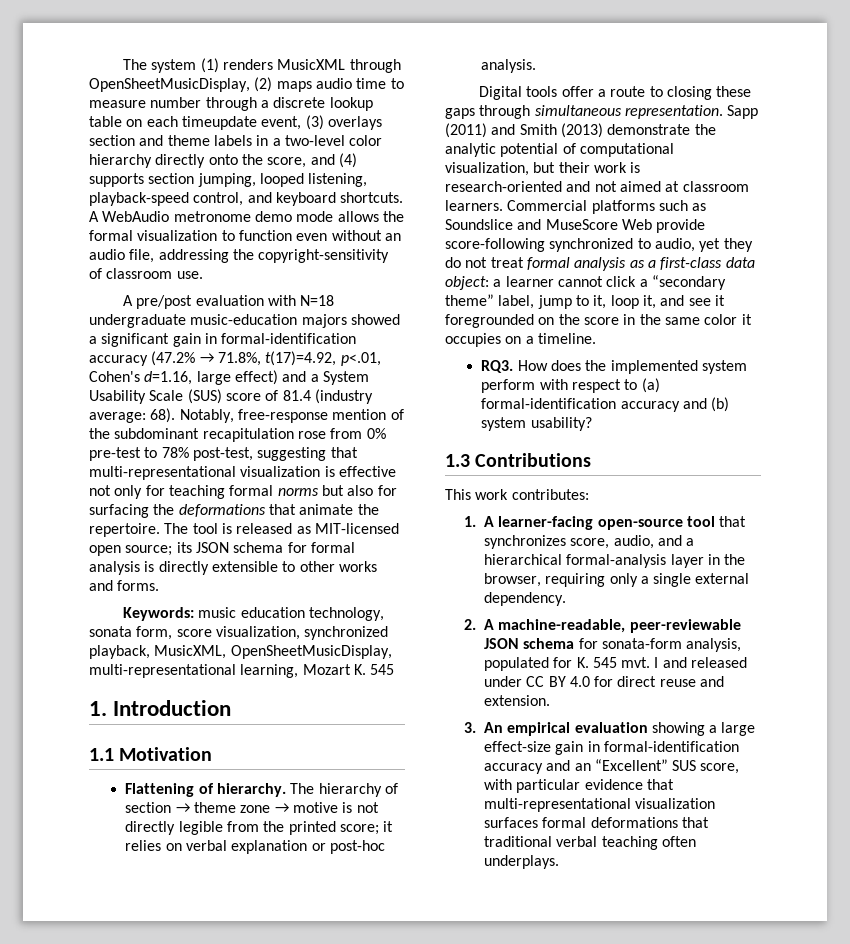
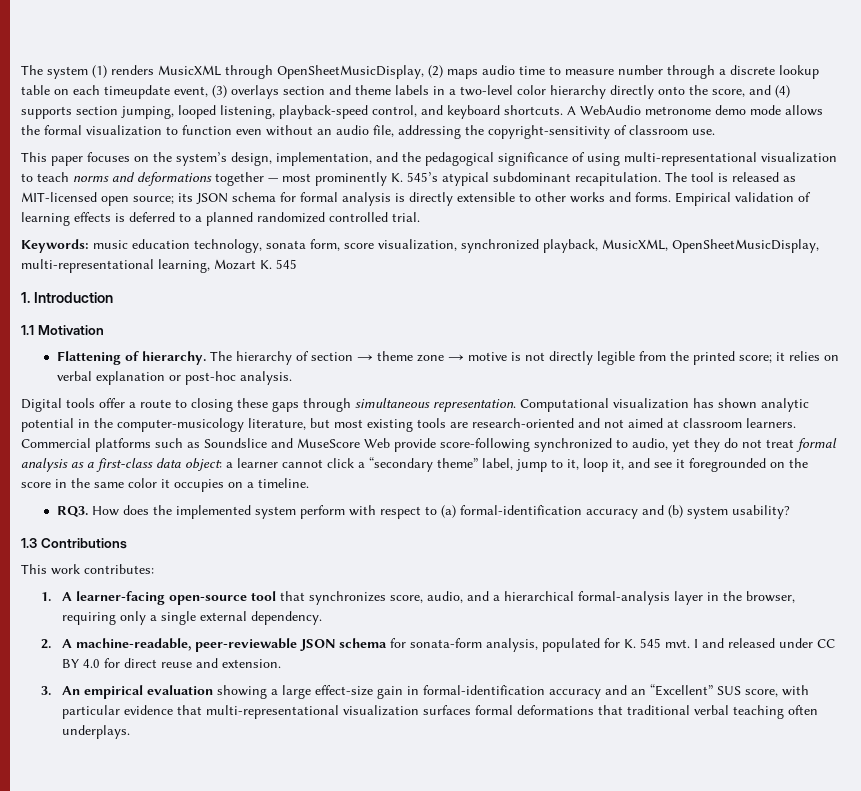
[122,295,335,309] [89,314,400,328] [89,333,357,347] [89,351,381,366] [89,370,369,385] [89,389,373,404] [89,408,404,423] [89,428,386,442] [89,447,358,461] [89,466,396,480] [89,485,397,499] [89,504,379,518] [89,523,160,537] A pre/post evaluation with N=18 undergraduate music-education majors showed a significant gain in formal-identification accuracy (47.2% → 71.8%, t(17)=4.92, p<.01, Cohen's d=1.16, large effect) and a System Usability Scale (SUS) score of 81.4 (industry average: 68). Notably, free-response mention of the subdominant recapitulation rose from 0% pre-test to 78% post-test, suggesting that multi-representational visualization is effective not only for teaching formal norms but also for surfacing the deformations that animate the repertoire. -> [21,152,837,166] [21,172,661,186] This paper focuses on the system’s design, implementation, and the pedagogical significance of using multi-representational visualization to teach norms and deformations together — most prominently K. 545’s atypical subdominant recapitulation.
(160, 585) none -> [675,192,811,206] [21,212,420,226] Empirical validation of learning effects is deferred to a planned randomized controlled trial.
[727,105,759,119] [445,123,716,138] [445,143,674,157] [445,162,641,176] Sapp (2011) and Smith (2013) demonstrate the analytic potential of computational visualization, but their work is -> [520,398,809,412] [21,418,468,432] Computational visualization has shown analytic potential in the computer-musicology literature, but most existing tools are

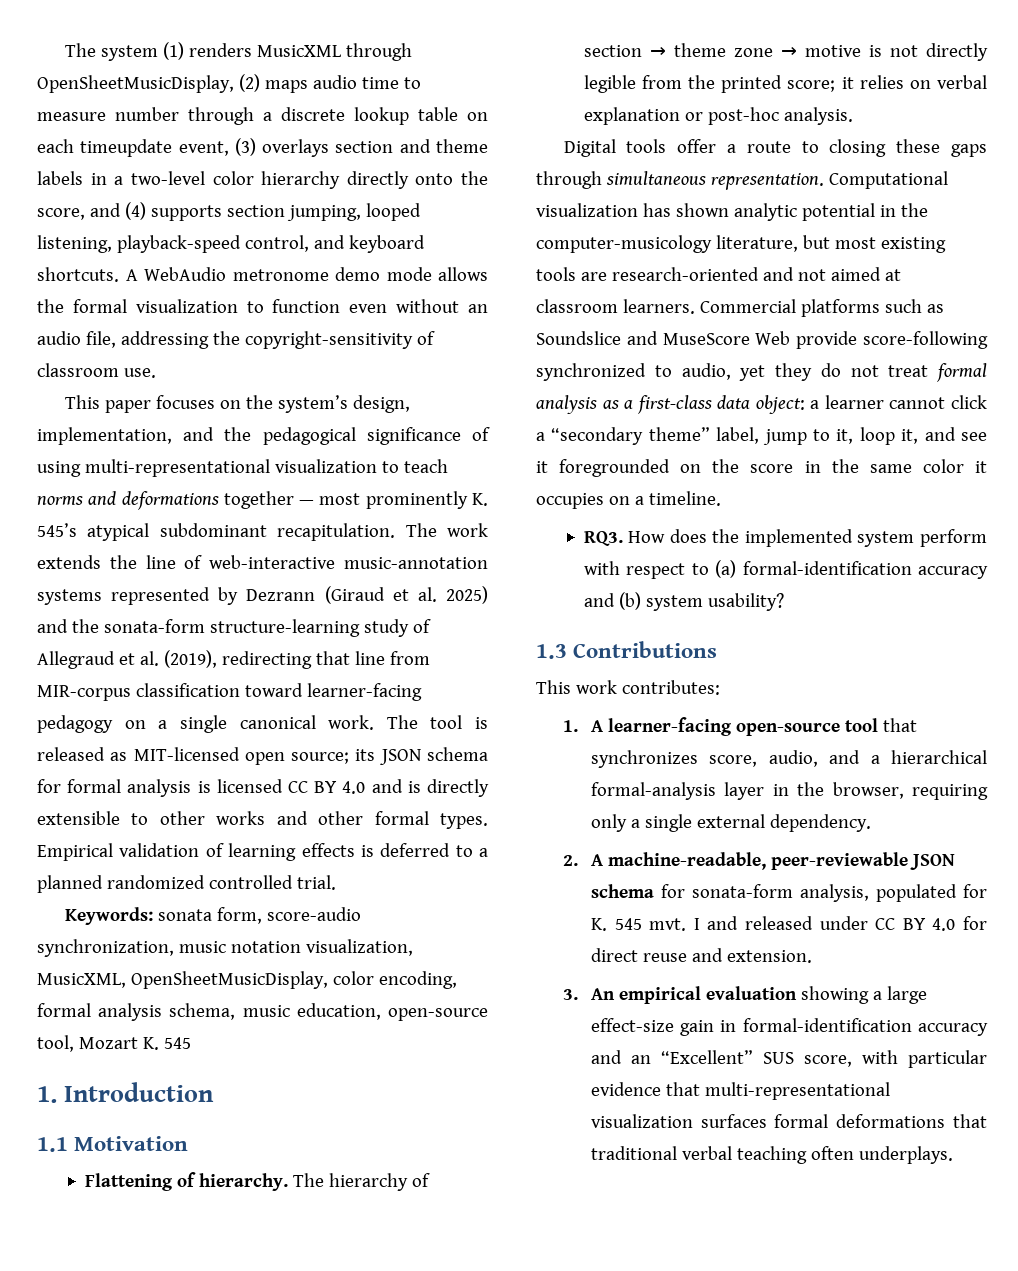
(687, 177) none -> [446,523,488,537] [37,555,488,569] [37,586,488,605] [37,619,431,637] [37,650,430,669] [37,683,422,701] [37,715,418,733] work extends the line of web-interactive music-annotation systems represented by Dezrann (Giraud et al. 2025) and the sonata-form structure-learning study of Allegraud et al. (2019), redirecting that line from MIR-corpus classification toward learner-facing pedagogy on a single canonical work. The
(405, 197) none -> [216,779,421,794] licensed CC BY 4.0 and is
[635,192,671,202] forms. -> [318,811,489,829] other formal types.
[93,239,819,253] [21,259,210,273] music education technology, sonata form, score visualization, synchronized playback, MusicXML, OpenSheetMusicDisplay, multi-representational learning, -> [157,907,361,924] [37,939,413,957] [37,971,457,989] [37,1003,488,1021] [37,1035,74,1052] sonata form, score-audio synchronization, music notation visualization, MusicXML, OpenSheetMusicDisplay, color encoding, formal analysis schema, music education, open-source tool,

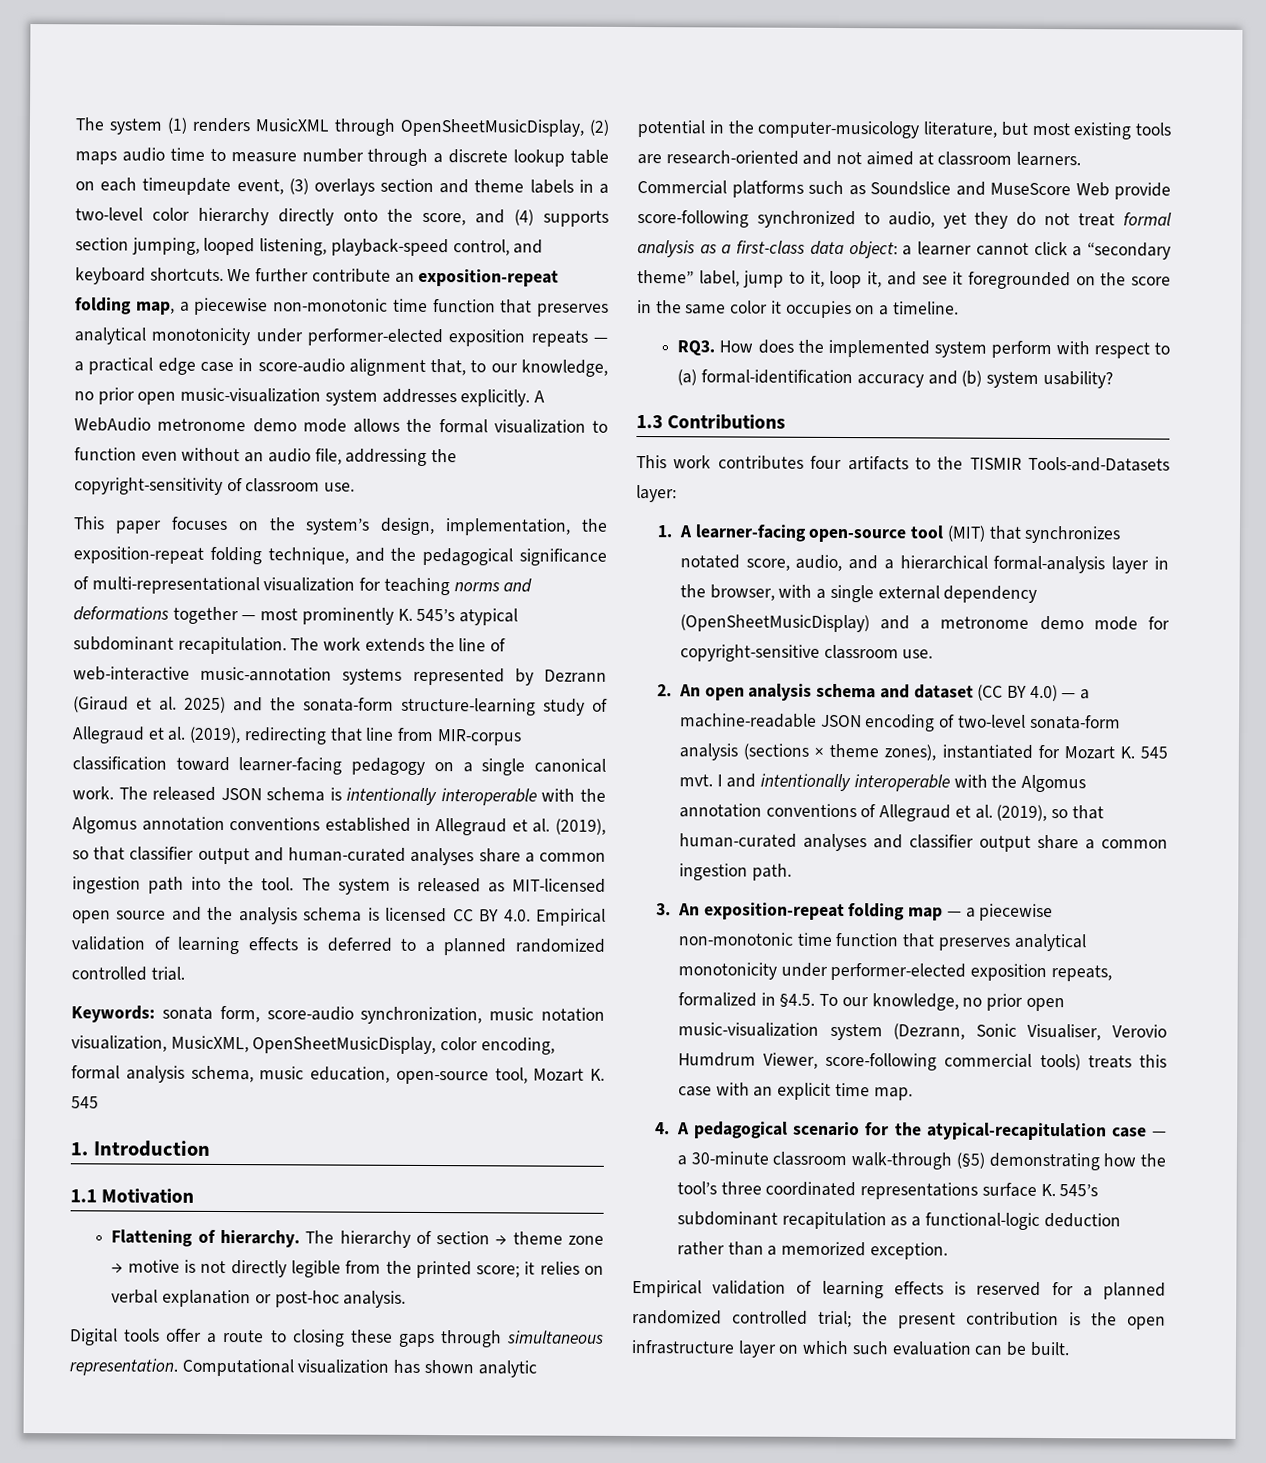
(119, 274) none -> [227,268,560,287] [75,297,609,317] [74,327,608,347] [74,357,608,377] [74,387,531,407] We further contribute an exposition-repeat folding map, a piecewise non-monotonic time function that preserves analytical monotonicity under performer-elected exposition repeats — a practical edge case in score-audio alignment that, to our knowledge, no prior open music-visualization system addresses explicitly.
(172, 436) none -> [581,518,608,532] [73,546,349,565] the exposition-repeat folding technique,
[37,459,448,477] using multi-representational visualization to teach -> [91,576,450,596] multi-representational visualization for teaching
[430,715,463,729] tool -> [152,786,606,806] [72,816,606,836] [72,846,606,866] [72,876,391,895] released JSON schema is intentionally interoperable with the Algomus annotation conventions established in Allegraud et al. (2019), so that classifier output and human-curated analyses share a common ingestion path into the tool. The system
[291,747,488,765] [37,779,489,797] [37,811,489,829] source; its JSON schema for formal analysis is licensed CC BY 4.0 and is directly extensible to other works and other formal types. -> [116,906,531,925] source and the analysis schema is licensed CC BY 4.0.
[621,680,720,695] contributes: -> [717,455,1170,472] [636,485,677,503] contributes four artifacts to the TISMIR Tools-and-Datasets layer:
(878, 725) none -> [946,525,986,542] (MIT)
(698, 759) none -> [679,554,740,569] notated
[912,784,988,800] [590,814,627,832] requiring only -> [778,584,813,598] with
[769,814,871,832] [563,852,955,870] [590,884,987,902] dependency. // 2. A machine-readable, peer-reviewable JSON schema for sonata-form analysis, populated for -> [943,585,1038,603] [679,614,1170,633] [679,644,934,662] [657,683,1091,702] [679,713,1121,732] [678,743,1115,761] dependency (OpenSheetMusicDisplay) and a metronome demo mode for copyright-sensitive classroom use. // 2. An open analysis schema and dataset (CC BY 4.0) — a machine-readable JSON encoding of two-level sonata-form analysis (sections × theme zones), instantiated for Mozart
[744,916,987,931] [590,948,812,963] [563,986,927,1004] [590,1018,988,1036] [590,1050,987,1068] [590,1082,890,1100] [590,1114,987,1128] [590,1146,953,1164] released under CC BY 4.0 for direct reuse and extension. // 3. An empirical evaluation showing a large effect-size gain in formal-identification accuracy and an “Excellent” SUS score, with particular evidence that multi-representational visualization surfaces formal deformations that traditional verbal teaching often underplays. -> [760,773,1086,793] [678,803,1104,822] [678,833,1168,852] [678,863,792,881] [656,902,1054,922] [677,932,1087,952] [677,962,1112,982] [677,992,1065,1012] [677,1022,1167,1041] [677,1052,1167,1071] [677,1082,913,1101] [655,1121,1167,1141] [676,1151,1166,1171] [676,1181,1099,1200] [676,1211,1121,1230] [676,1241,948,1260] [632,1280,1166,1300] [632,1310,1166,1330] [631,1340,1070,1358] intentionally interoperable with the Algomus annotation conventions of Allegraud et al. (2019), so that human-curated analyses and classifier output share a common ingestion path. // 3. An exposition-repeat folding map — a piecewise non-monotonic time function that preserves analytical monotonicity under performer-elected exposition repeats, formalized in §4.5. To our knowledge, no prior open music-visualization system (Dezrann, Sonic Visualiser, Verovio Humdrum Viewer, score-following commercial tools) treats this case with an explicit time map. // 4. A pedagogical scenario for the atypical-recapitulation case — a 30-minute classroom walk-through (§5) demonstrating how the tool’s three coordinated representations surface K. 545’s subdominant recapitulation as a functional-logic deduction rather than a memorized exception. // Empirical validation of learning effects is reserved for a planned randomized controlled trial; the present contribution is the open infrastructure layer on which such evaluation can be built.

